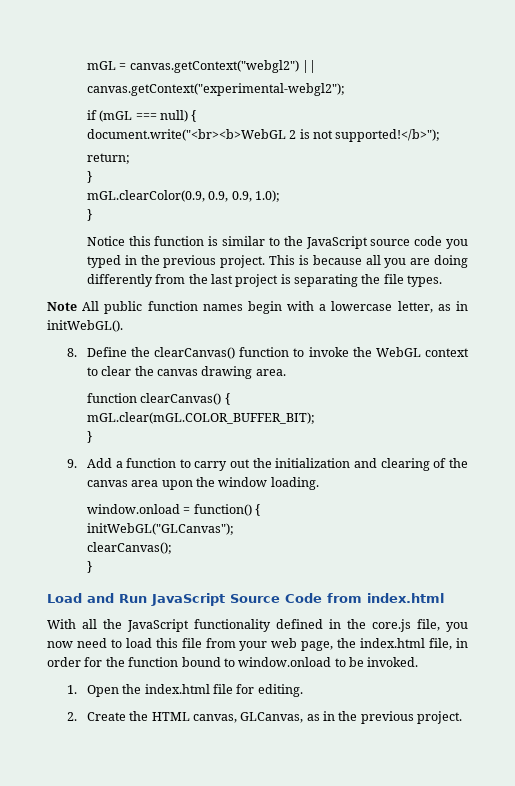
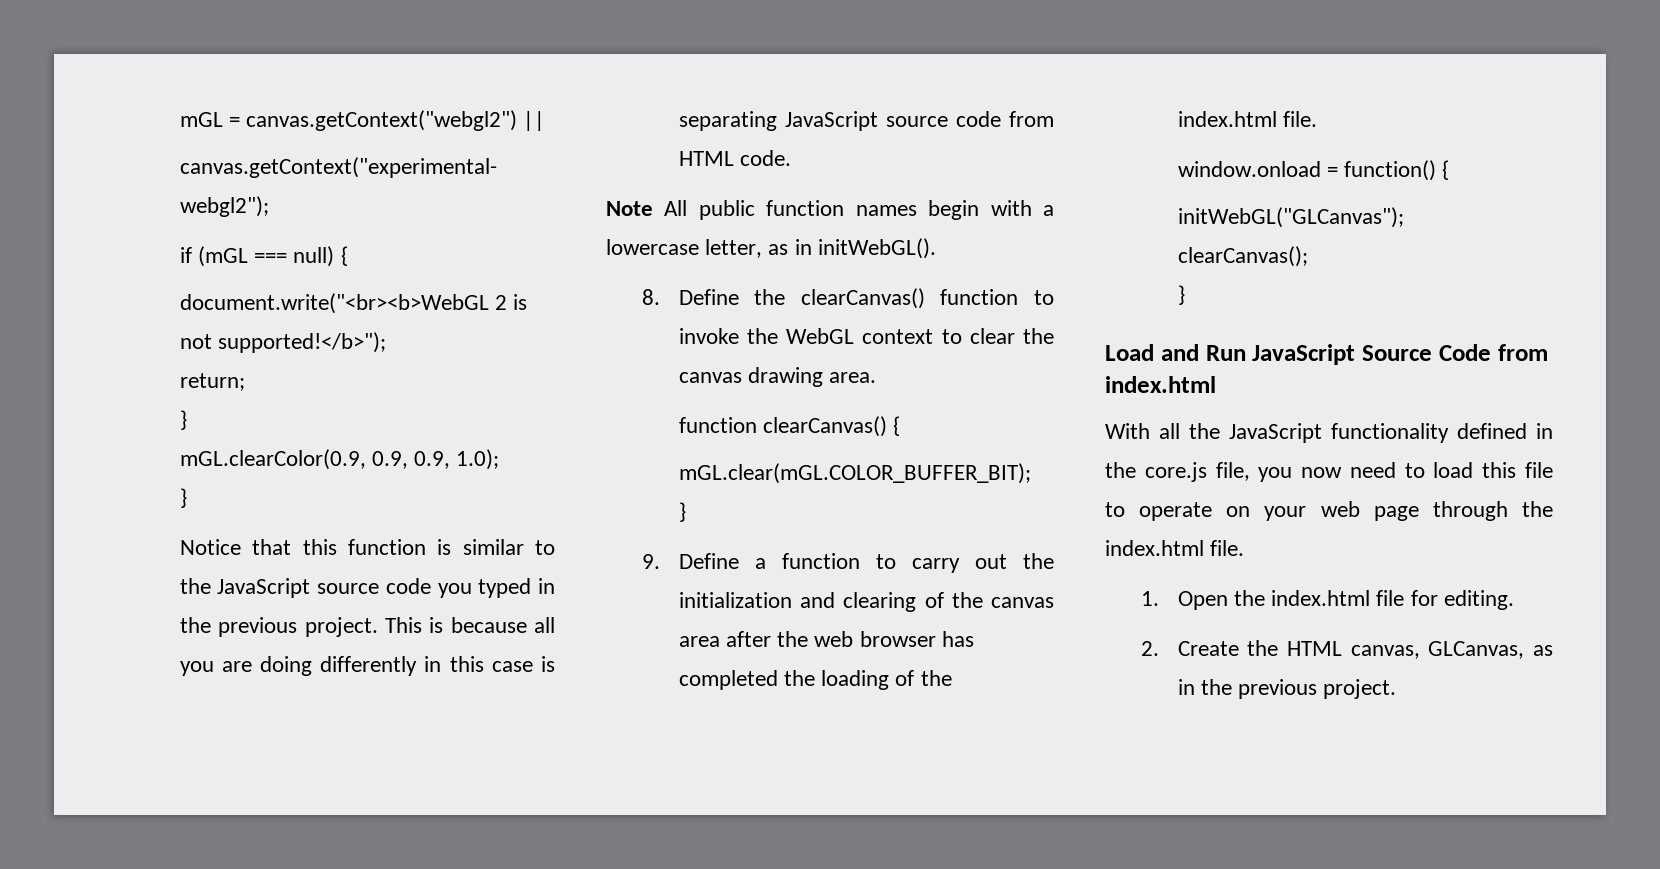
(125, 241) none -> [252,539,292,555] that
[155,274,443,287] from the last project is separating the file types. -> [424,656,555,672] [678,111,1054,131] [678,150,791,166] in this case is separating JavaScript source code from HTML code.
[86,458,112,468] Add -> [678,553,739,569] Define
[161,477,319,490] upon the window loading. -> [725,631,974,647] [678,670,952,690] [1177,111,1317,127] after the web browser has completed the loading of the index.html file.
[205,638,468,651] [47,657,419,667] from your web page, the index.html file, in order for the function bound to window.onload to be invoked. -> [1105,501,1553,521] [1105,540,1245,556] to operate on your web page through the index.html file.

